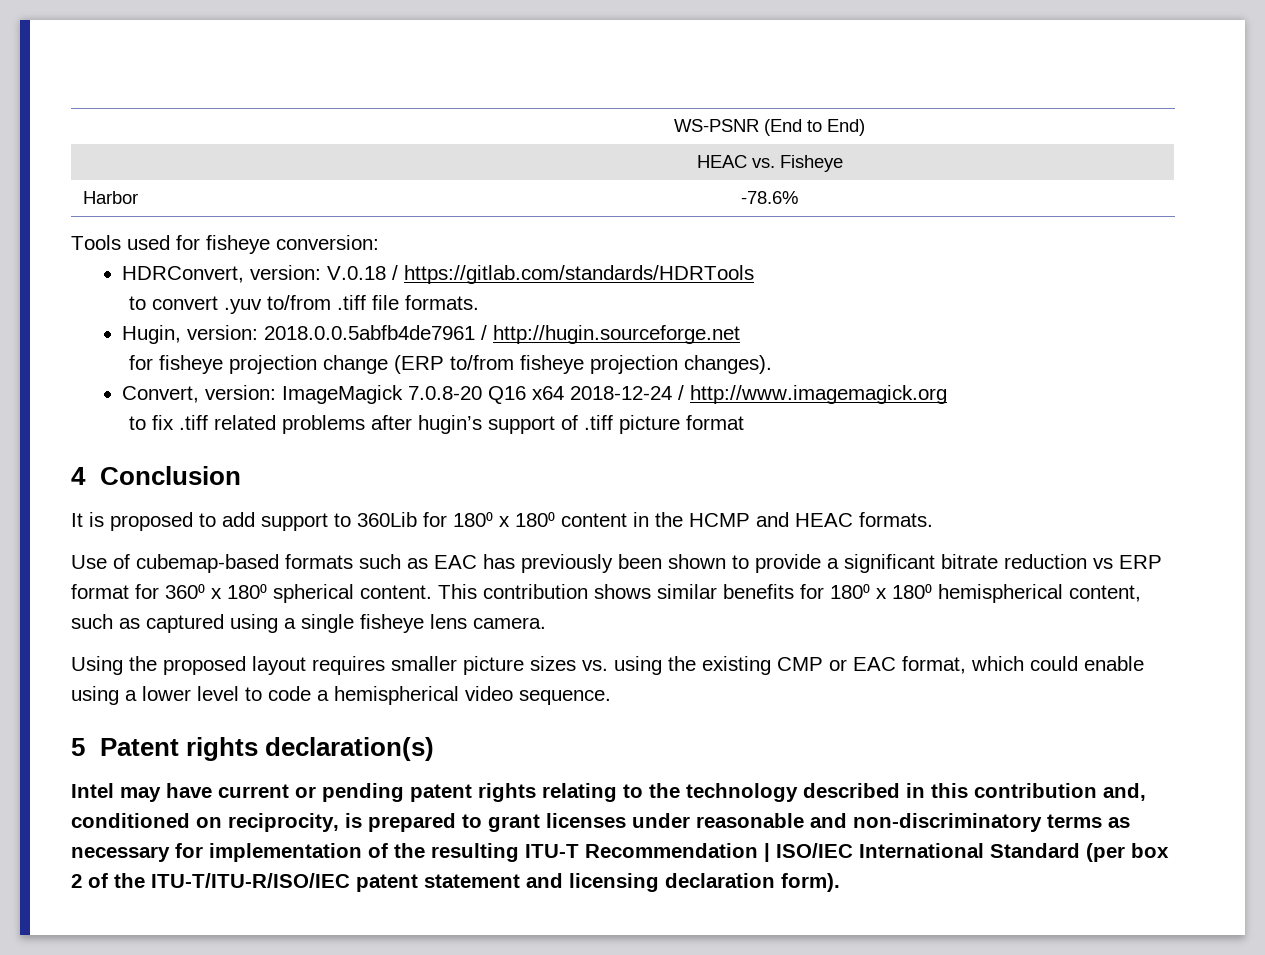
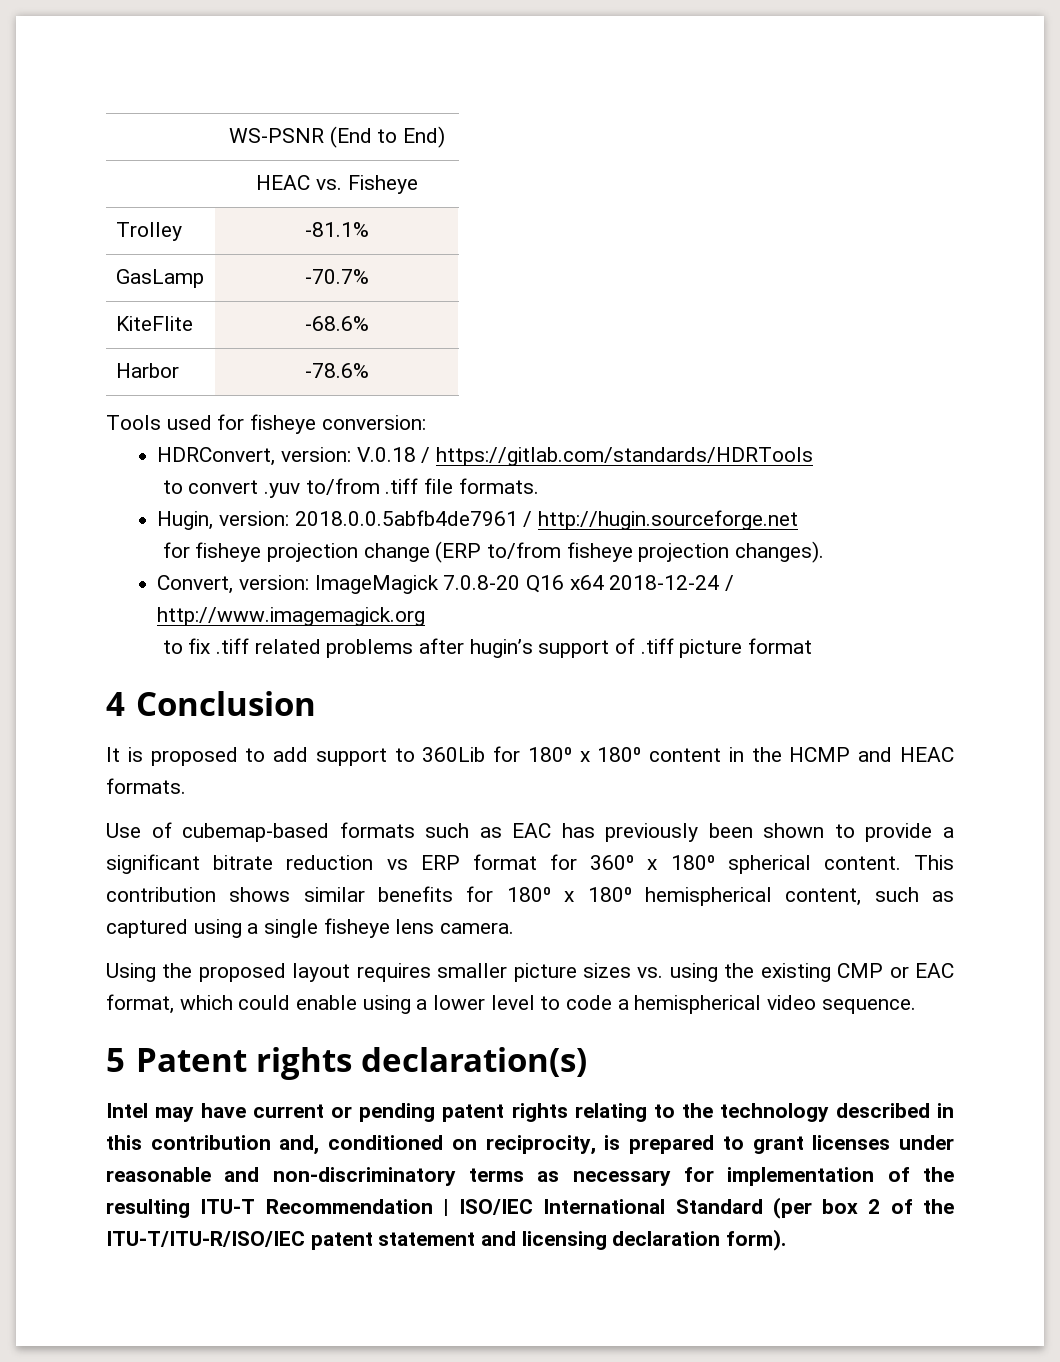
(843, 163) none -> [116,222,183,241] [305,222,369,237] [116,269,205,288] [305,269,369,284] [116,316,194,331] [305,316,369,331] // Trolley | -81.1% // GasLamp | -70.7% // KiteFlite | -68.6%

